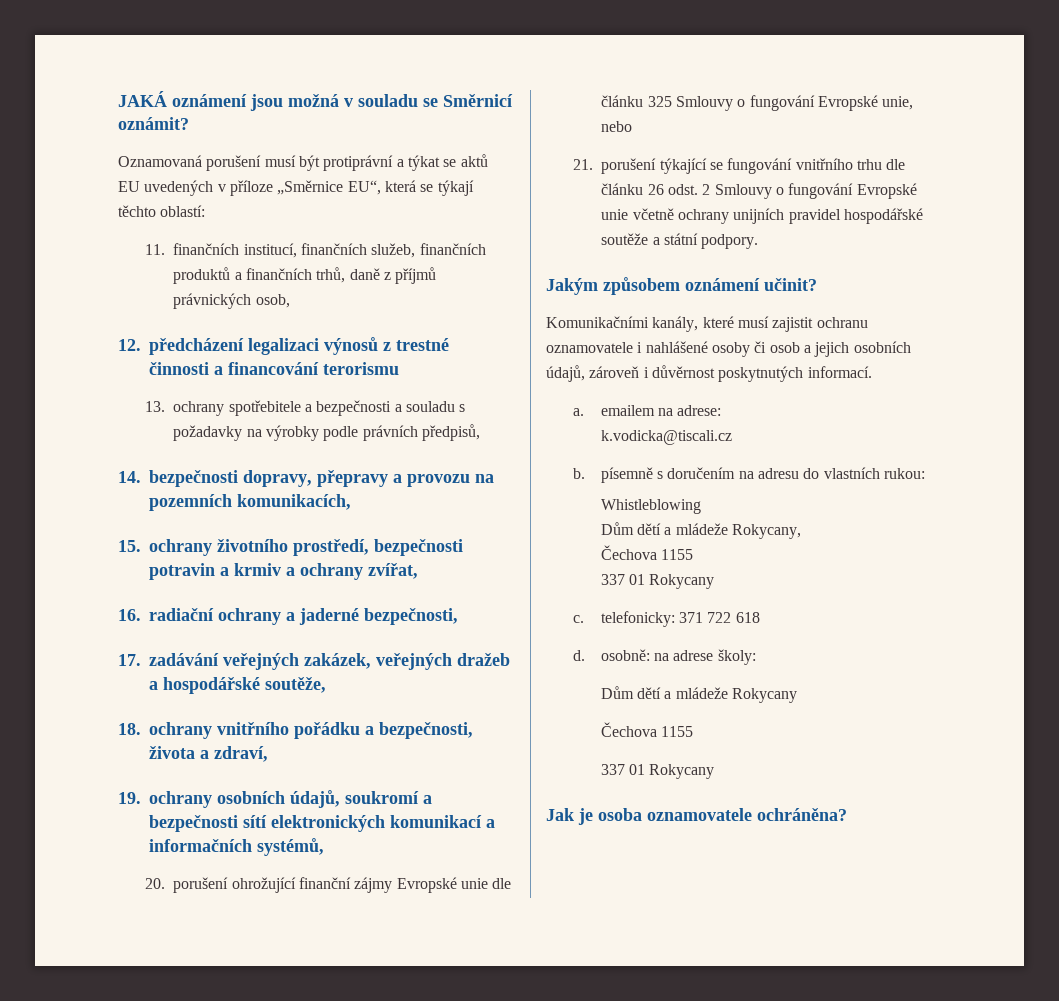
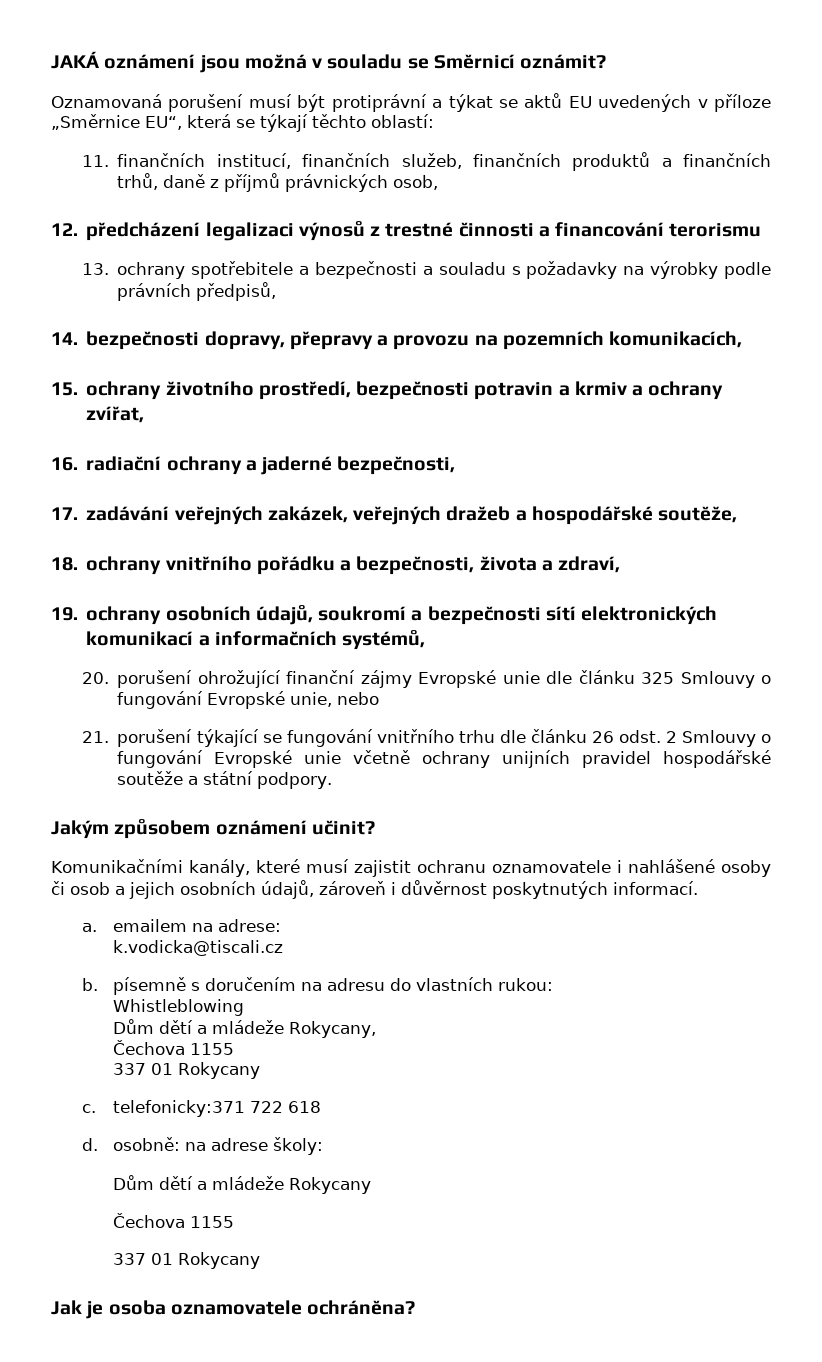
[600,611,704,627] telefonicky: 371 -> [113,1100,246,1117] telefonicky:371

